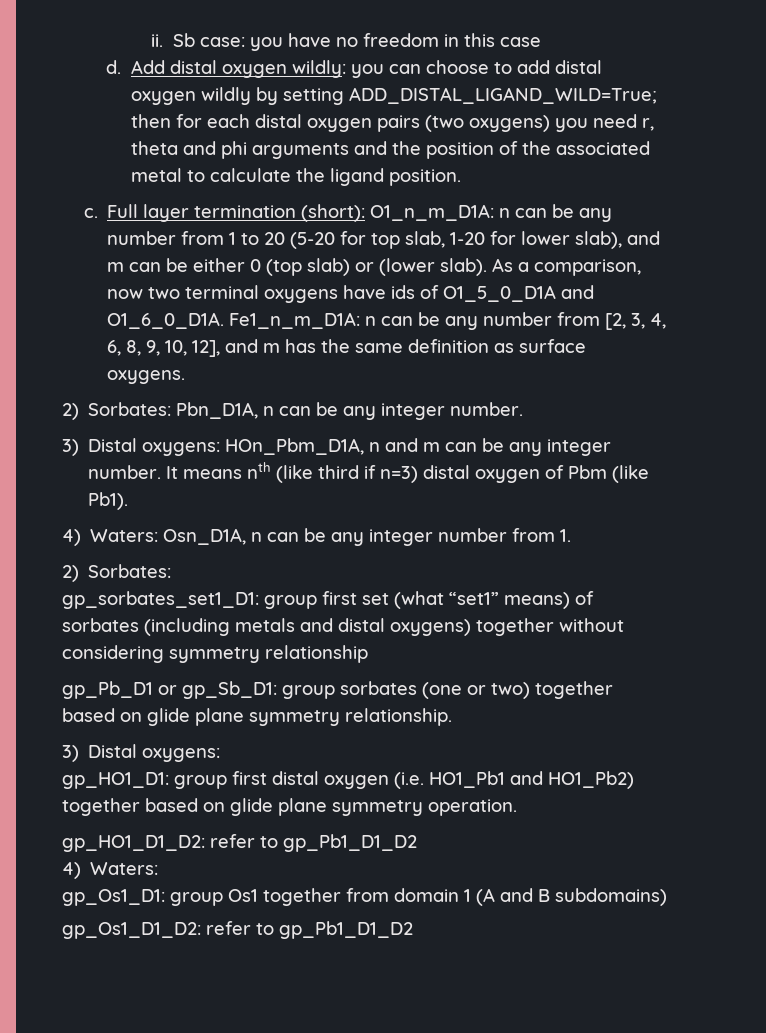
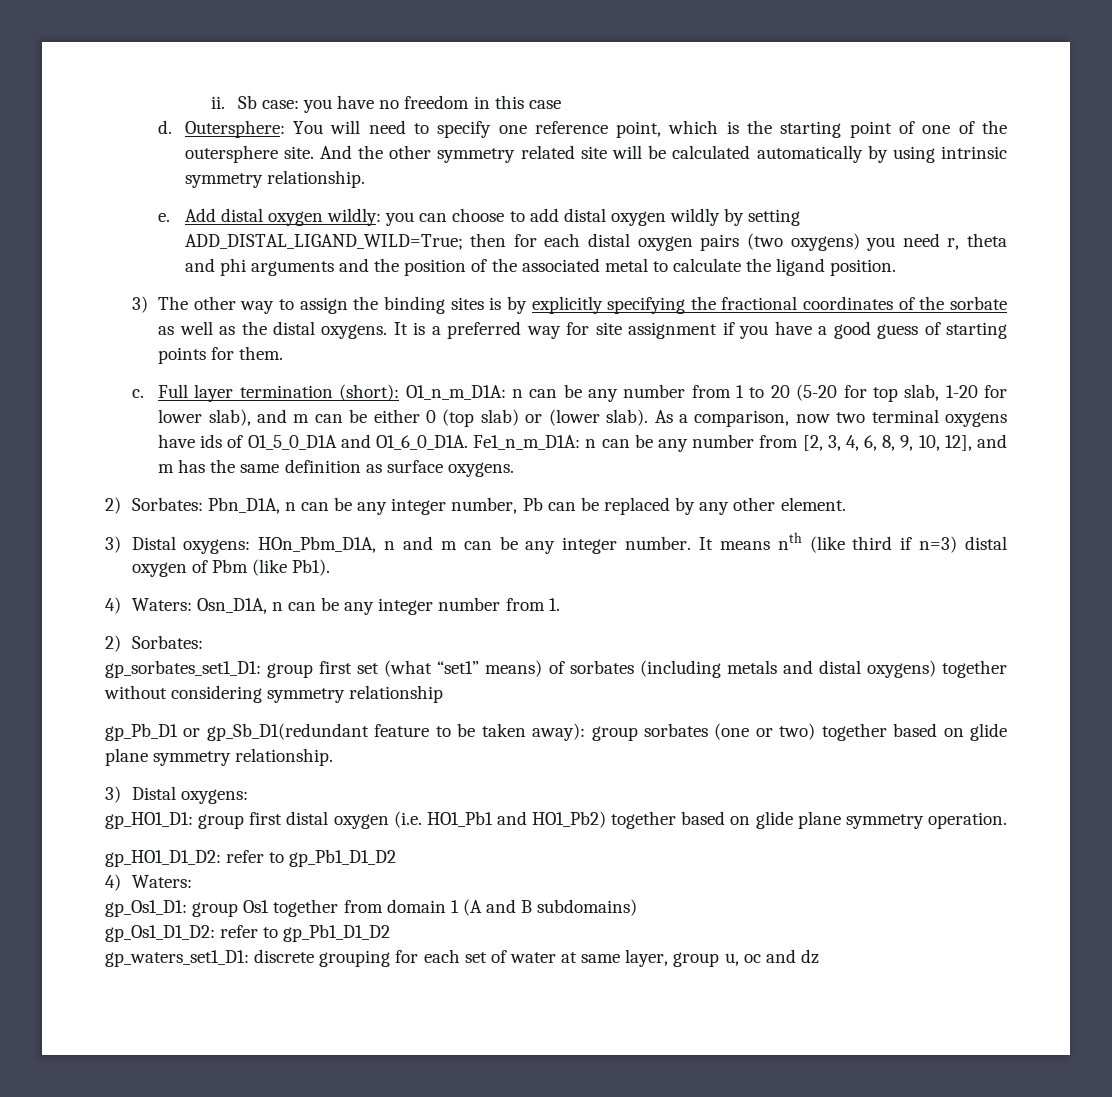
(122, 67) none -> [184,120,1007,138] [184,145,1008,163] [184,170,365,188] [158,213,171,222] Outersphere: You will need to specify one reference point, which is the starting point of one of the outersphere site. And the other symmetry related site will be calculated automatically by using intrinsic symmetry relationship. // e.
(461, 177) none -> [131,296,1008,314] [158,321,1007,339] [158,346,284,364] // 3) The other way to assign the binding sites is by explicitly specifying the fractional coordinates of the sorbate as well as the distal oxygens. It is a preferred way for site assignment if you have a good guess of starting points for them.
[450,402,524,416] number. -> [451,497,846,515] number, Pb can be replaced by any other element.
[182,681,277,699] gp_Sb_D1: -> [206,723,586,741] gp_Sb_D1(redundant feature to be taken away):
(413, 930) none -> [105,949,819,967] // gp_waters_set1_D1: discrete grouping for each set of water at same layer, group u, oc and dz

